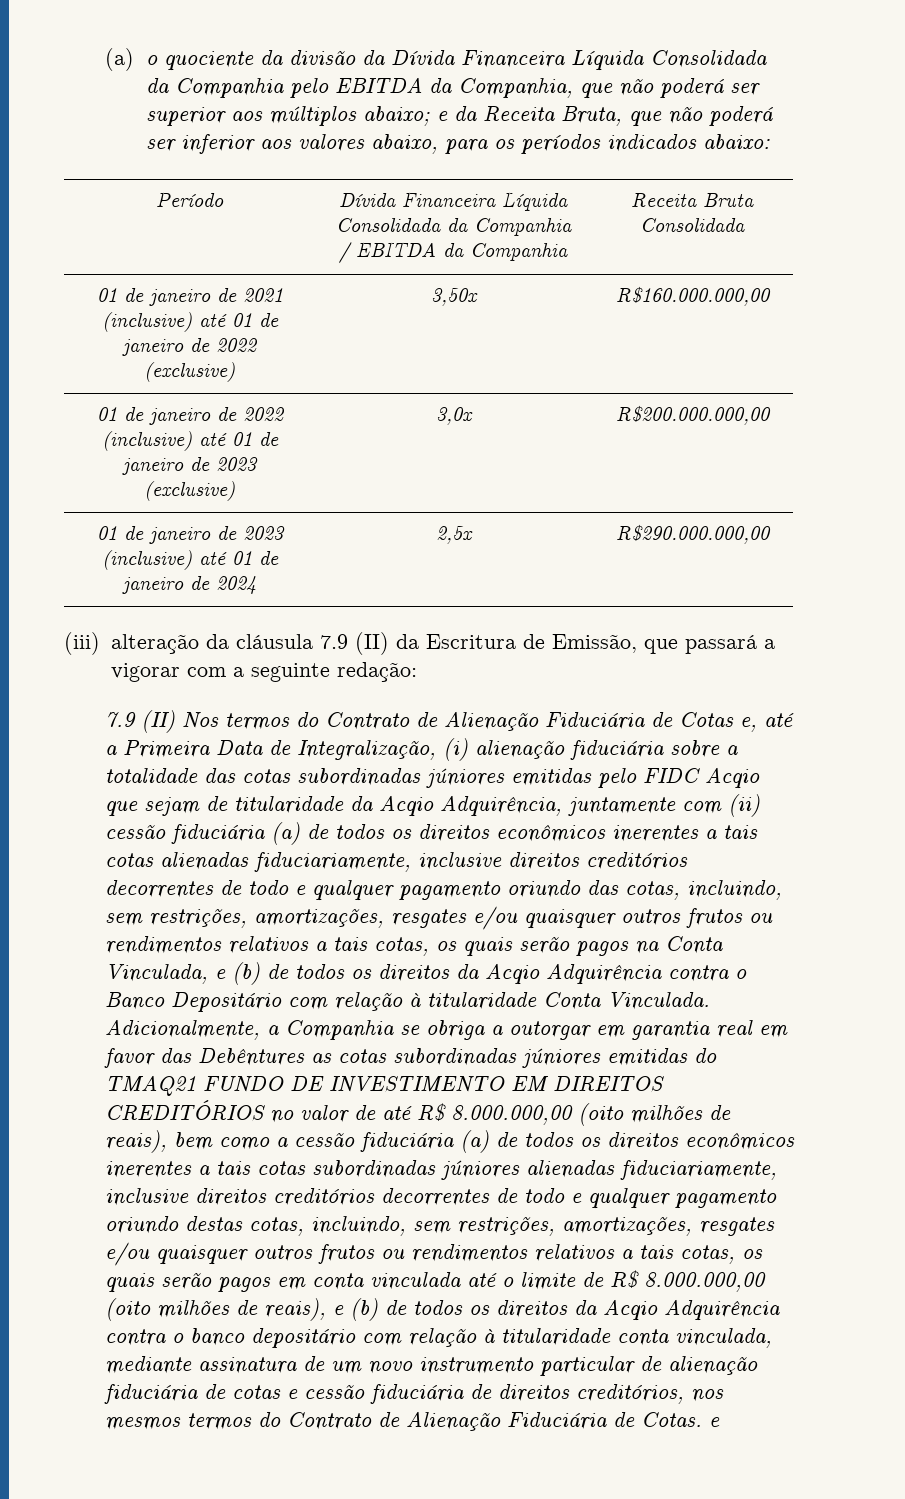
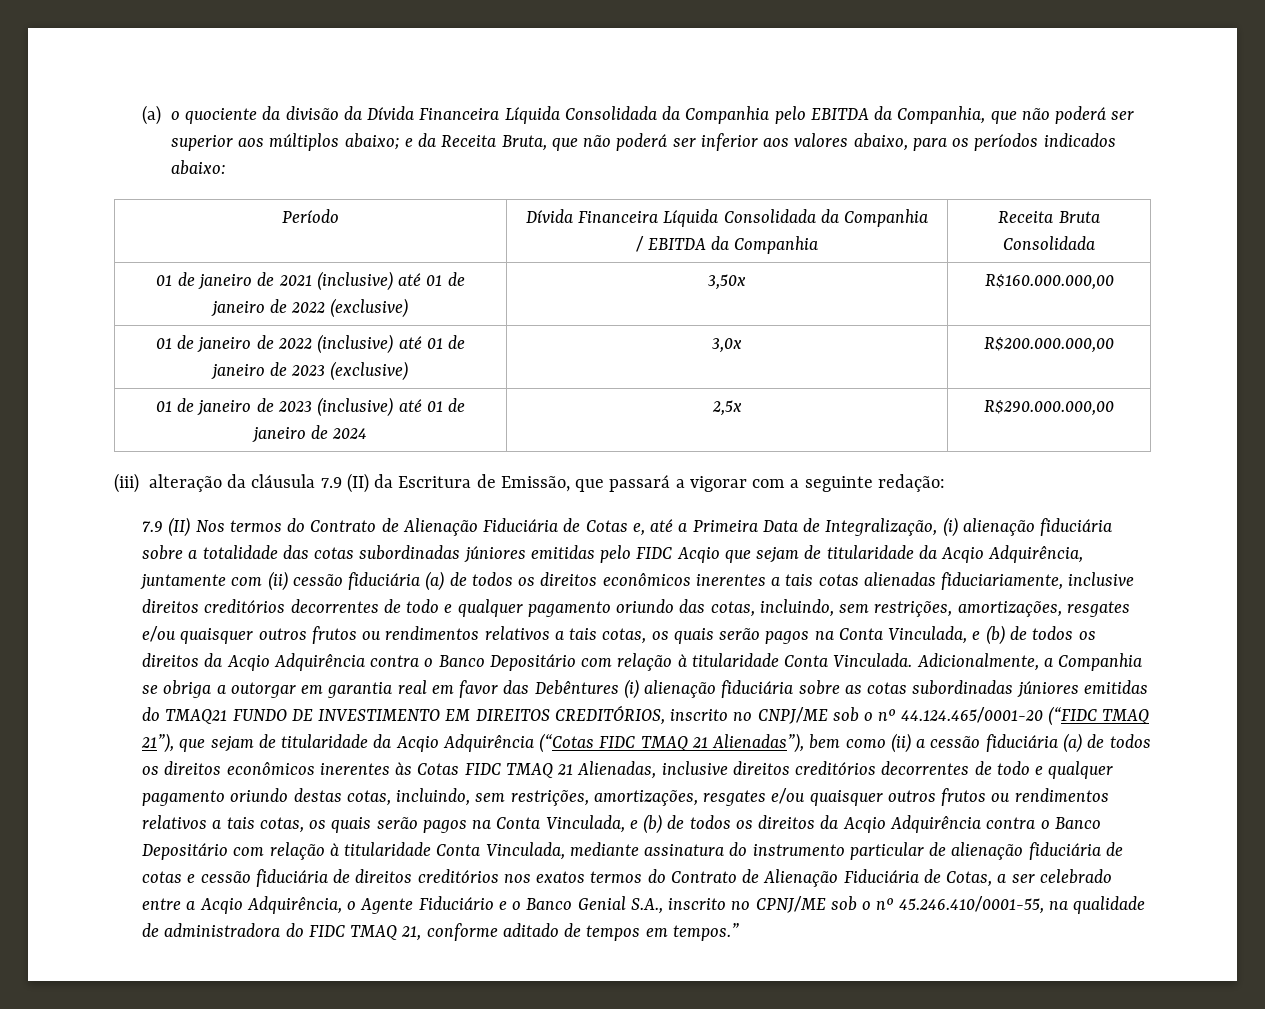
(305, 1057) none -> [623,679,840,699] (i) alienação fiduciária sobre
[104,1100,731,1126] [104,1130,167,1153] CREDITÓRIOS no valor de até R$ 8.000.000,00 (oito milhões de reais), -> [554,705,1150,726] [140,733,805,753] CREDITÓRIOS, inscrito no CNPJ/ME sob o nº 44.124.465/0001-20 (“FIDC TMAQ 21”), que sejam de titularidade da Acqio Adquirência (“Cotas FIDC TMAQ 21 Alienadas”),
(270, 1143) none -> [890,733,911,753] (ii)
[197,1160,777,1180] a tais cotas subordinadas júniores alienadas fiduciariamente, -> [395,761,657,779] às Cotas FIDC TMAQ 21 Alienadas,
[276,1270,766,1292] [104,1298,326,1321] em conta vinculada até o limite de R$ 8.000.000,00 (oito milhões de reais), -> [472,815,625,833] na Conta Vinculada,
[189,1328,772,1348] [104,1356,413,1374] banco depositário com relação à titularidade conta vinculada, mediante assinatura de um novo -> [1054,817,1101,829] [141,842,748,860] Banco Depositário com relação à titularidade Conta Vinculada, mediante assinatura do
[575,1384,724,1404] [104,1411,720,1431] creditórios, nos mesmos termos do Contrato de Alienação Fiduciária de Cotas. e -> [417,869,1113,887] [141,896,1146,914] [141,923,739,941] creditórios nos exatos termos do Contrato de Alienação Fiduciária de Cotas, a ser celebrado entre a Acqio Adquirência, o Agente Fiduciário e o Banco Genial S.A., inscrito no CPNJ/ME sob o nº 45.246.410/0001-55, na qualidade de administradora do FIDC TMAQ 21, conforme aditado de tempos em tempos.”

